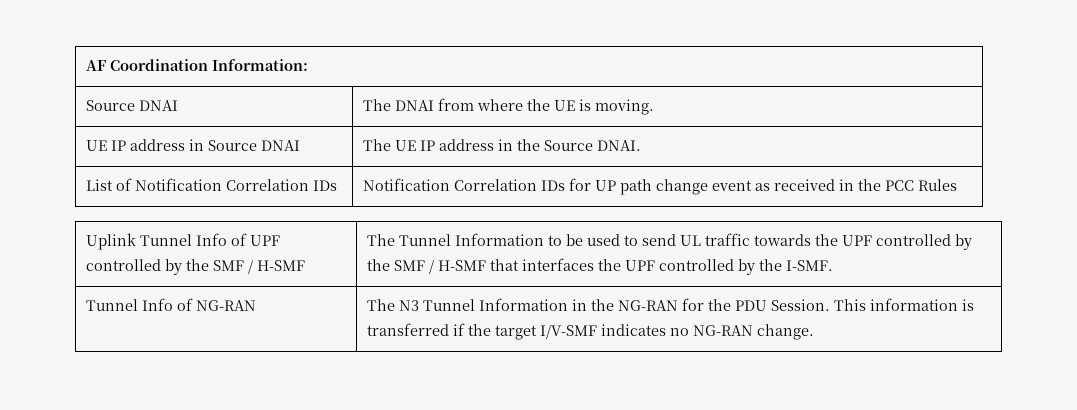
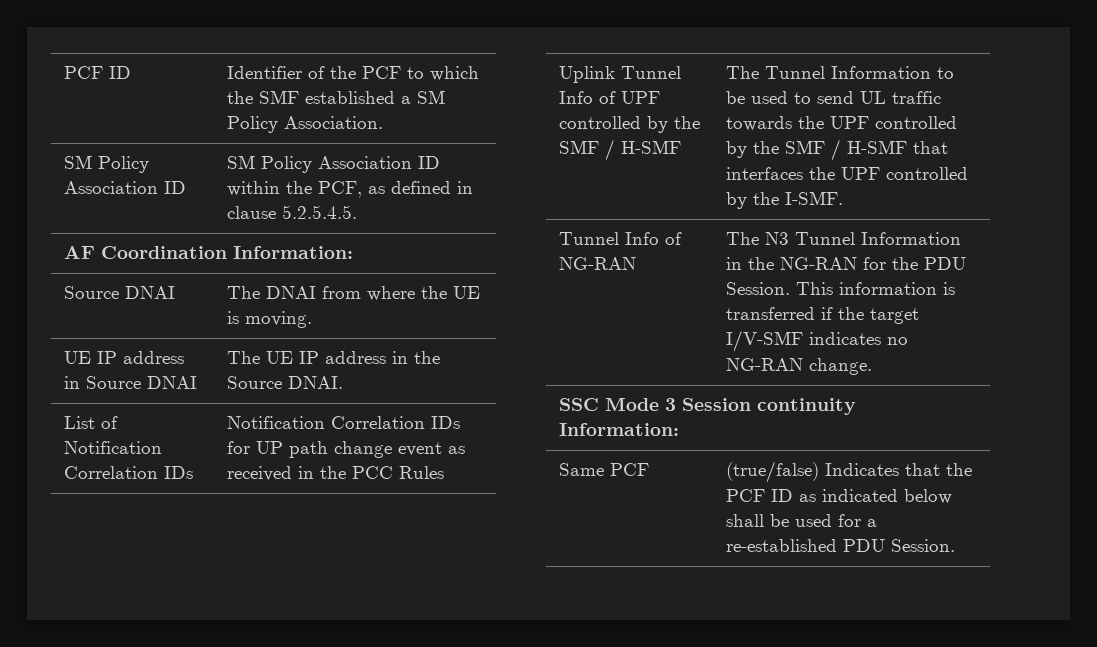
(85, 65) none -> [64,66,132,79] [227,66,480,81] [227,90,446,104] [227,116,384,133] [64,155,150,173] [64,181,187,194] [227,155,441,173] [227,181,474,198] [227,205,358,219] PCF ID | Identifier of the PCF to which the SMF established a SM Policy Association. // SM Policy Association ID | SM Policy Association ID within the PCF, as defined in clause 5.2.5.4.5. //
(814, 332) none -> [559,397,857,415] [559,423,680,436] [559,463,650,476] [726,461,973,483] [726,489,953,504] [726,514,878,527] [726,539,956,552] // SSC Mode 3 Session continuity Information: // Same PCF | (true/false) Indicates that the PCF ID as indicated below shall be used for a re-established PDU Session.

